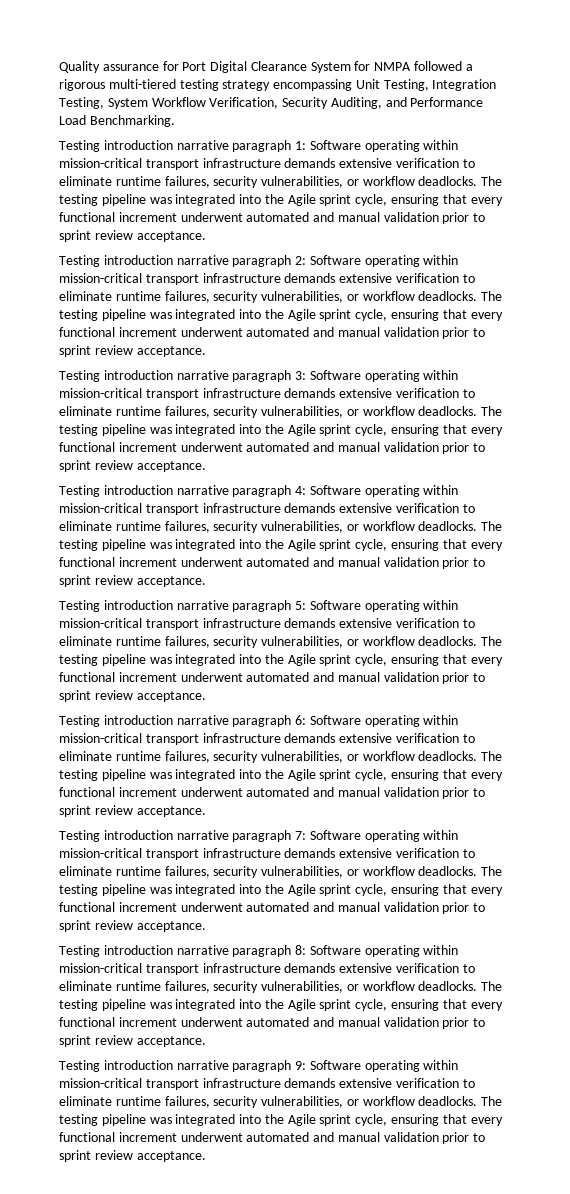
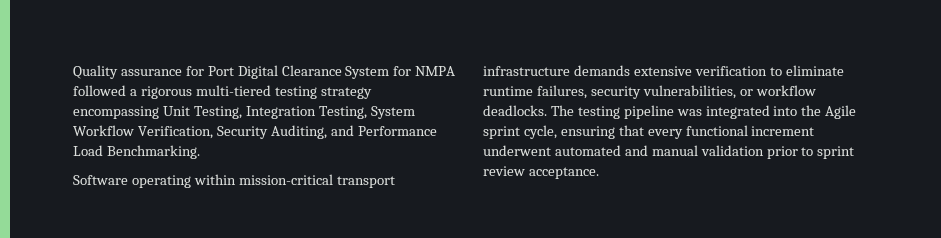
[59,140,307,152] Testing introduction narrative paragraph 1: -> (200, 152) none
[59,255,459,267] [59,273,475,285] [59,291,503,303] [59,309,503,321] [59,327,486,339] [59,345,206,357] [59,370,459,382] [59,388,475,400] [59,406,503,418] [59,424,503,436] [59,442,486,454] [59,460,206,472] [59,485,459,497] [59,503,475,515] [59,521,503,533] [59,539,503,551] [59,557,486,569] [59,575,206,587] [59,600,459,612] [59,618,475,630] [59,636,503,648] [59,654,503,666] [59,672,486,684] [59,690,206,702] [59,715,459,727] [59,733,475,745] [59,751,503,763] [59,769,503,781] [59,787,486,799] [59,805,206,817] [59,830,459,842] [59,848,475,860] [59,866,503,878] [59,884,503,896] [59,902,486,914] [59,920,206,932] [59,945,459,957] [59,963,475,975] [59,981,503,993] [59,999,503,1011] [59,1017,486,1029] [59,1035,206,1047] [59,1060,459,1072] [59,1078,475,1090] [59,1096,503,1108] [59,1114,503,1126] [59,1132,486,1144] [59,1150,206,1162] // Testing introduction narrative paragraph 2: Software operating within mission-critical transport infrastructure demands extensive verification to eliminate runtime failures, security vulnerabilities, or workflow deadlocks. The testing pipeline was integrated into the Agile sprint cycle, ensuring that every functional increment underwent automated and manual validation prior to sprint review acceptance. // Testing introduction narrative paragraph 3: Software operating within mission-critical transport infrastructure demands extensive verification to eliminate runtime failures, security vulnerabilities, or workflow deadlocks. The testing pipeline was integrated into the Agile sprint cycle, ensuring that every functional increment underwent automated and manual validation prior to sprint review acceptance. // Testing introduction narrative paragraph 4: Software operating within mission-critical transport infrastructure demands extensive verification to eliminate runtime failures, security vulnerabilities, or workflow deadlocks. The testing pipeline was integrated into the Agile sprint cycle, ensuring that every functional increment underwent automated and manual validation prior to sprint review acceptance. // Testing introduction narrative paragraph 5: Software operating within mission-critical transport infrastructure demands extensive verification to eliminate runtime failures, security vulnerabilities, or workflow deadlocks. The testing pipeline was integrated into the Agile sprint cycle, ensuring that every functional increment underwent automated and manual validation prior to sprint review acceptance. // Testing introduction narrative paragraph 6: Software operating within mission-critical transport infrastructure demands extensive verification to eliminate runtime failures, security vulnerabilities, or workflow deadlocks. The testing pipeline was integrated into the Agile sprint cycle, ensuring that every functional increment underwent automated and manual validation prior to sprint review acceptance. // Testing introduction narrative paragraph 7: Software operating within mission-critical transport infrastructure demands extensive verification to eliminate runtime failures, security vulnerabilities, or workflow deadlocks. The testing pipeline was integrated into the Agile sprint cycle, ensuring that every functional increment underwent automated and manual validation prior to sprint review acceptance. // Testing introduction narrative paragraph 8: Software operating within mission-critical transport infrastructure demands extensive verification to eliminate runtime failures, security vulnerabilities, or workflow deadlocks. The testing pipeline was integrated into the Agile sprint cycle, ensuring that every functional increment underwent automated and manual validation prior to sprint review acceptance. // Testing introduction narrative paragraph 9: Software operating within mission-critical transport infrastructure demands extensive verification to eliminate runtime failures, security vulnerabilities, or workflow deadlocks. The testing pipeline was integrated into the Agile sprint cycle, ensuring that every functional increment underwent automated and manual validation prior to sprint review acceptance. -> (599, 173) none

